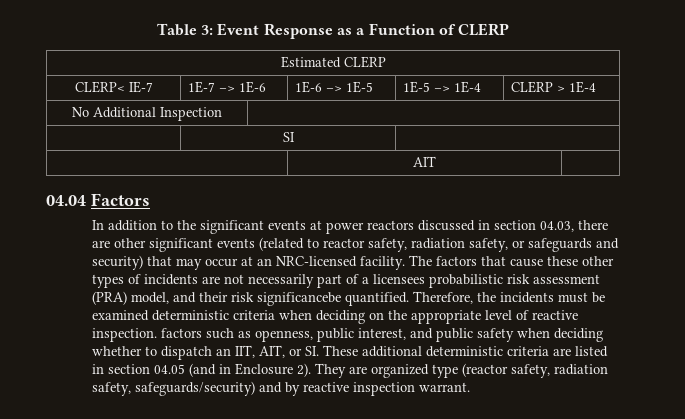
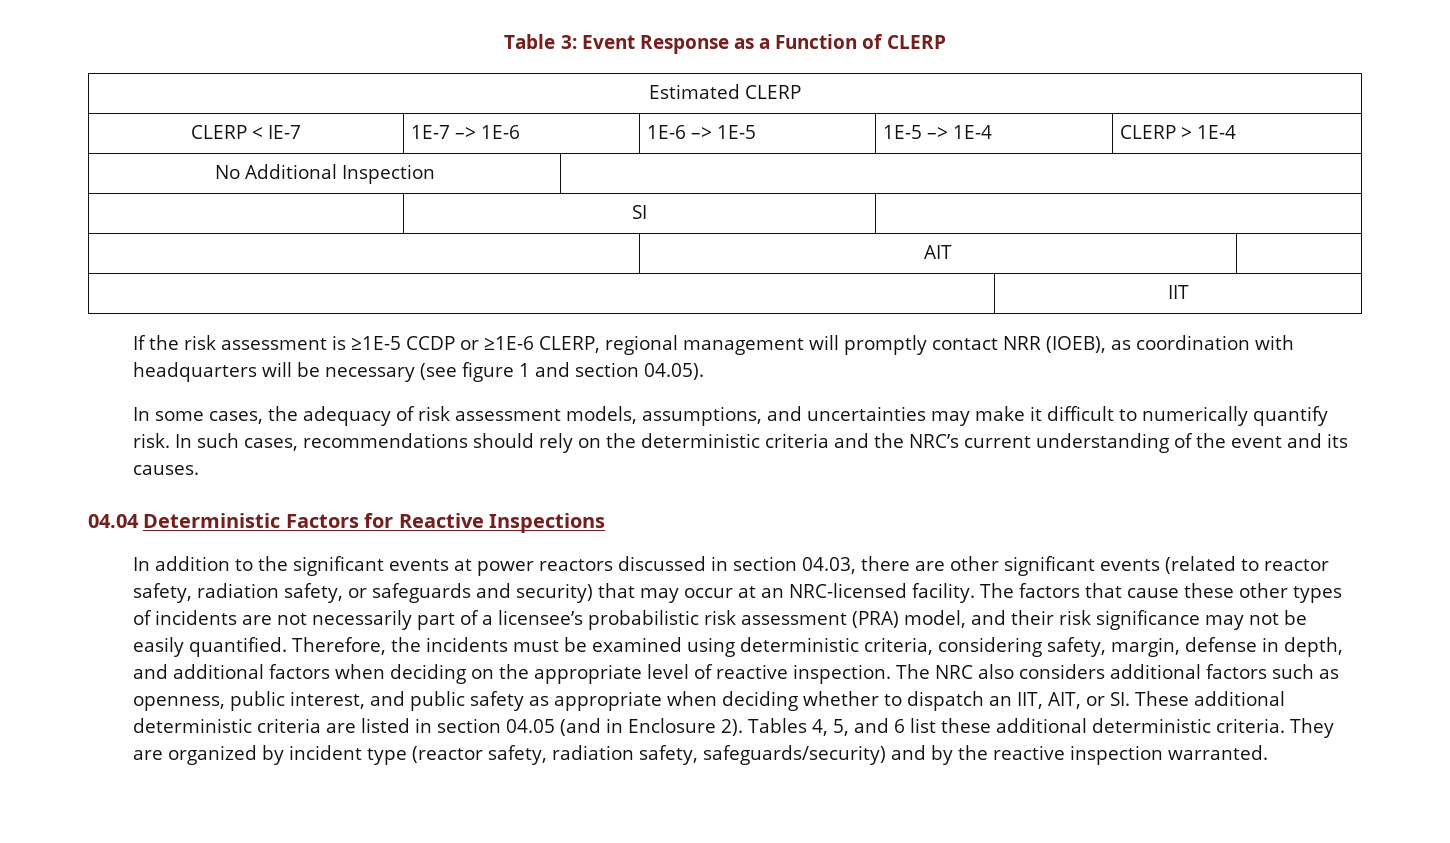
[74,81,125,93] CLERP< -> [191,125,263,139] CLERP <
(436, 161) none -> [1167,285,1189,299] [132,335,1294,355] [132,362,704,382] [132,406,1328,426] [132,433,1348,453] [132,465,199,475] // | IIT // If the risk assessment is ≥1E-5 CCDP or ≥1E-6 CLERP, regional management will promptly contact NRR (IOEB), as coordination with headquarters will be necessary (see figure 1 and section 04.05). // In some cases, the adequacy of risk assessment models, assumptions, and uncertainties may make it difficult to numerically quantify risk. In such cases, recommendations should rely on the deterministic criteria and the NRC’s current understanding of the event and its causes.
(86, 200) none -> [143,513,281,528] Deterministic
(150, 199) none -> [364,513,605,533] for Reactive Inspections
[373,274,426,284] licensees -> [497,610,583,625] licensee’s
[257,292,342,306] significancebe -> [1095,610,1307,630] [132,637,184,657] significance may not be easily
[152,310,276,321] deterministic criteria -> [686,637,1343,657] [132,664,330,679] using deterministic criteria, considering safety, margin, defense in depth, and additional factors
(158, 335) none -> [895,664,1201,679] The NRC also considers additional
(515, 335) none -> [528,691,662,711] as appropriate
(312, 370) none -> [747,718,1285,736] Tables 4, 5, and 6 list these additional deterministic criteria.
(430, 371) none -> [261,745,362,765] by incident
(301, 389) none -> [957,745,988,760] the
[419,382,471,392] warrant. -> [1167,745,1268,760] warranted.

